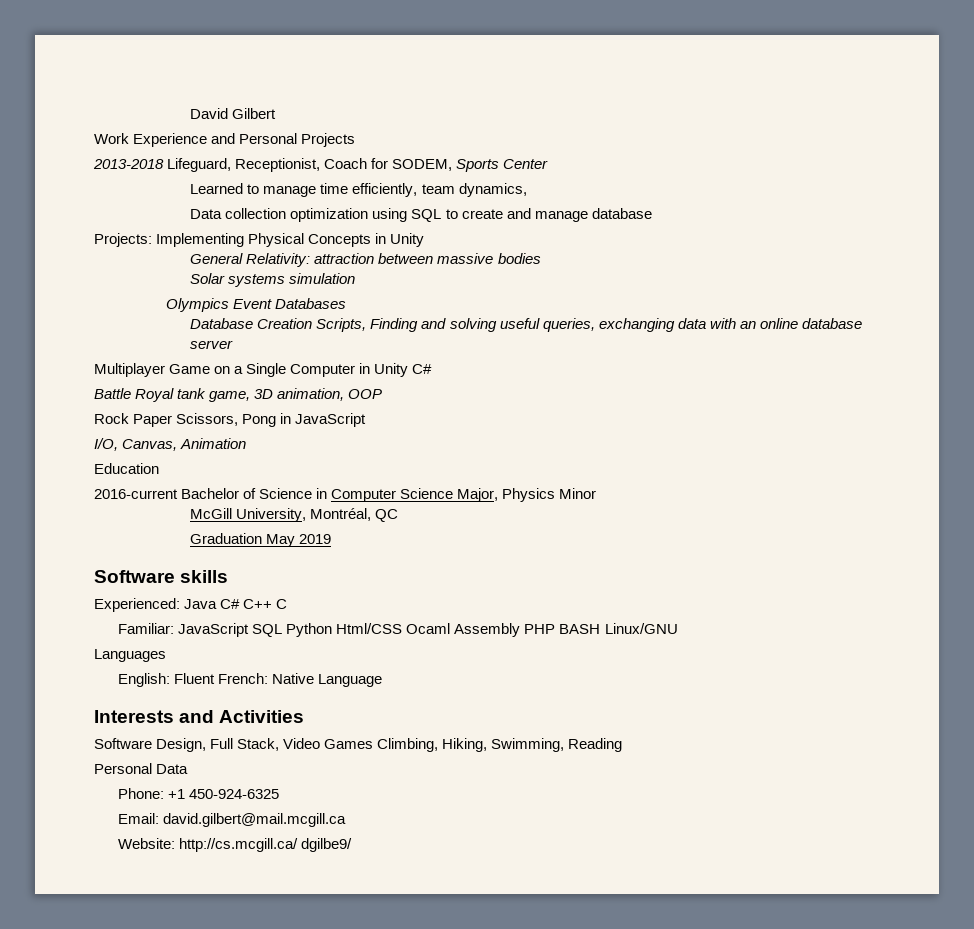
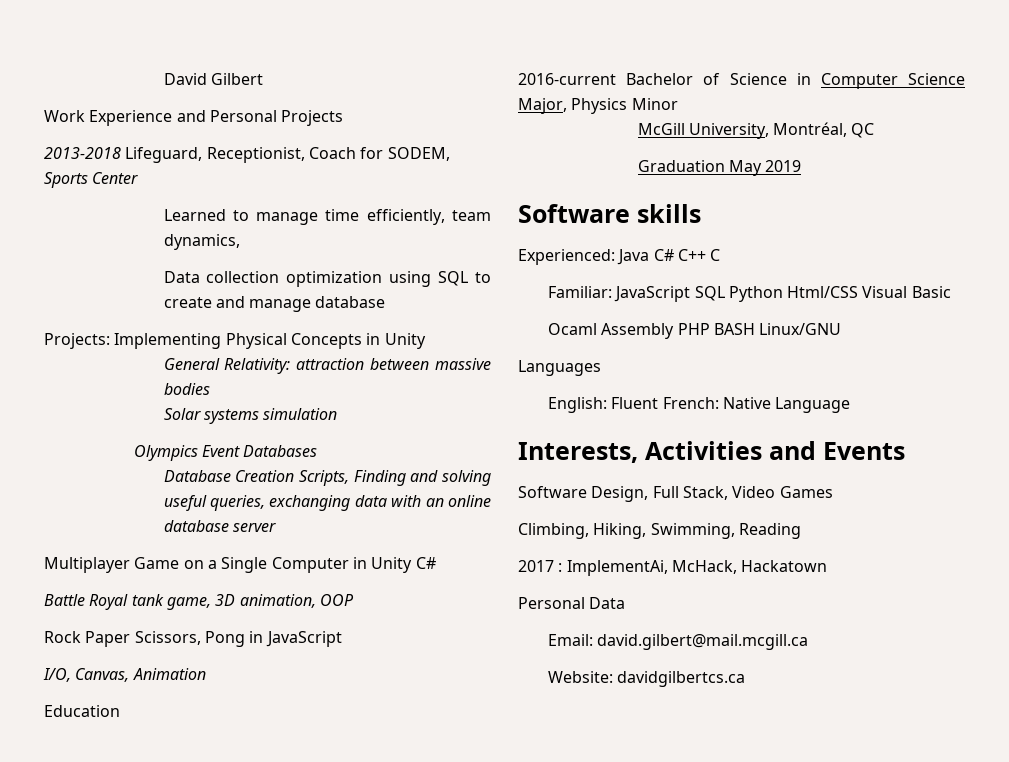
(403, 628) none -> [862,286,951,298] Visual Basic //
[94,710,305,723] Interests and Activities -> [518,441,905,463] Interests, Activities and Events
(374, 744) none -> (833, 492) //
(623, 745) none -> [518,560,828,576] // 2017 : ImplementAi, McHack, Hackatown
[118,788,280,799] // Phone: +1 450-924-6325 -> (626, 603) none
[179,838,353,852] http://cs.mcgill.ca/ dgilbe9/ -> [617,671,746,687] davidgilbertcs.ca

